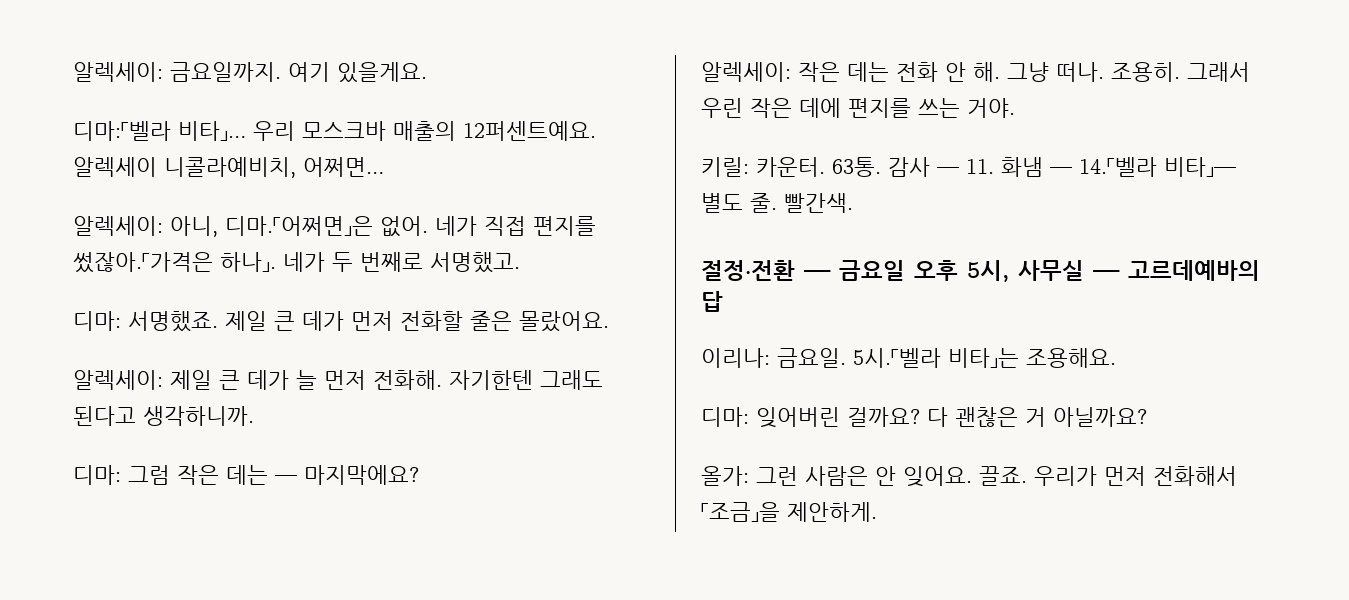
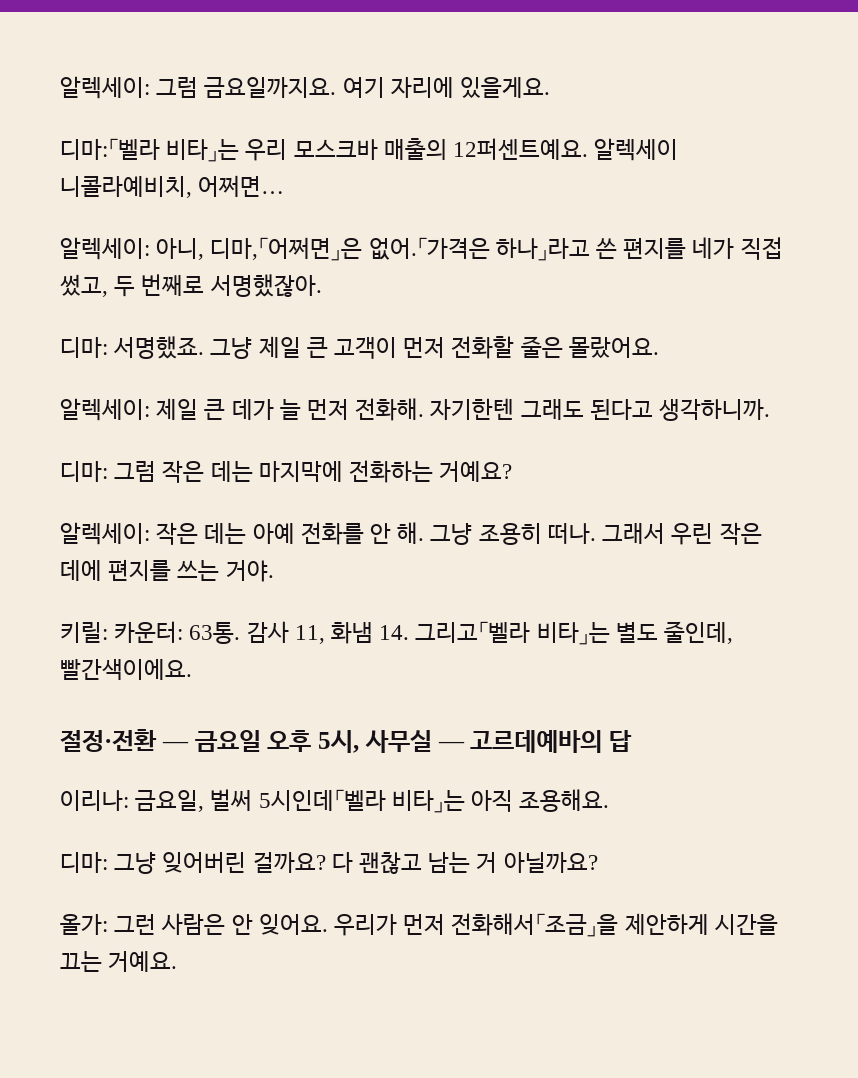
[73,62,330,82] 알렉세이: 금요일까지. 여기 -> [60,76,454,99] 알렉세이: 그럼 금요일까지요. 여기 자리에
[228,136,246,138] … -> [218,139,240,160] 는
[225,216,273,236] 디마. -> [210,238,259,260] 디마,
[435,216,596,236] [73,252,325,273] 네가 직접 편지를 썼잖아.「가격은 하나」. 네가 -> [416,237,783,261] [60,274,108,297] 「가격은 하나」라고 쓴 편지를 네가 직접 썼고,
[430,252,520,273] 서명했고. -> [209,274,322,297] 서명했잖아.
[225,311,344,331] 제일 큰 데가 -> [210,336,398,359] 그냥 제일 큰 고객이
[275,465,419,485] — 마지막에요? -> [258,460,513,483] 마지막에 전화하는 거예요?
[896,62,938,82] 전화 -> [252,522,364,545] 아예 전화를
[1056,62,1180,82] 떠나. 조용히. -> [478,523,596,545] 조용히 떠나.
[756,157,825,177] 카운터. -> [114,621,184,643] 카운터:
[937,157,1236,177] [701,193,853,213] — 11. 화냄 — 14.「벨라 비타」— 별도 줄. 빨간색. -> [294,621,734,645] [60,659,192,681] 11, 화냄 14. 그리고「벨라 비타」는 별도 줄인데, 빨간색이에요.
[777,348,1019,368] 금요일. 5시.「벨라 비타」는 -> [135,789,514,813] 금요일, 벌써 5시인데「벨라 비타」는 아직
(749, 417) none -> [114,852,157,874] 그냥
[955,407,1018,427] 괜찮은 -> [359,852,471,874] 괜찮고 남는
[979,466,1027,486] 끌죠. -> (328, 924) none
[787,502,877,522] 제안하게. -> [624,913,778,935] [60,951,178,972] 제안하게 시간을 끄는 거예요.

